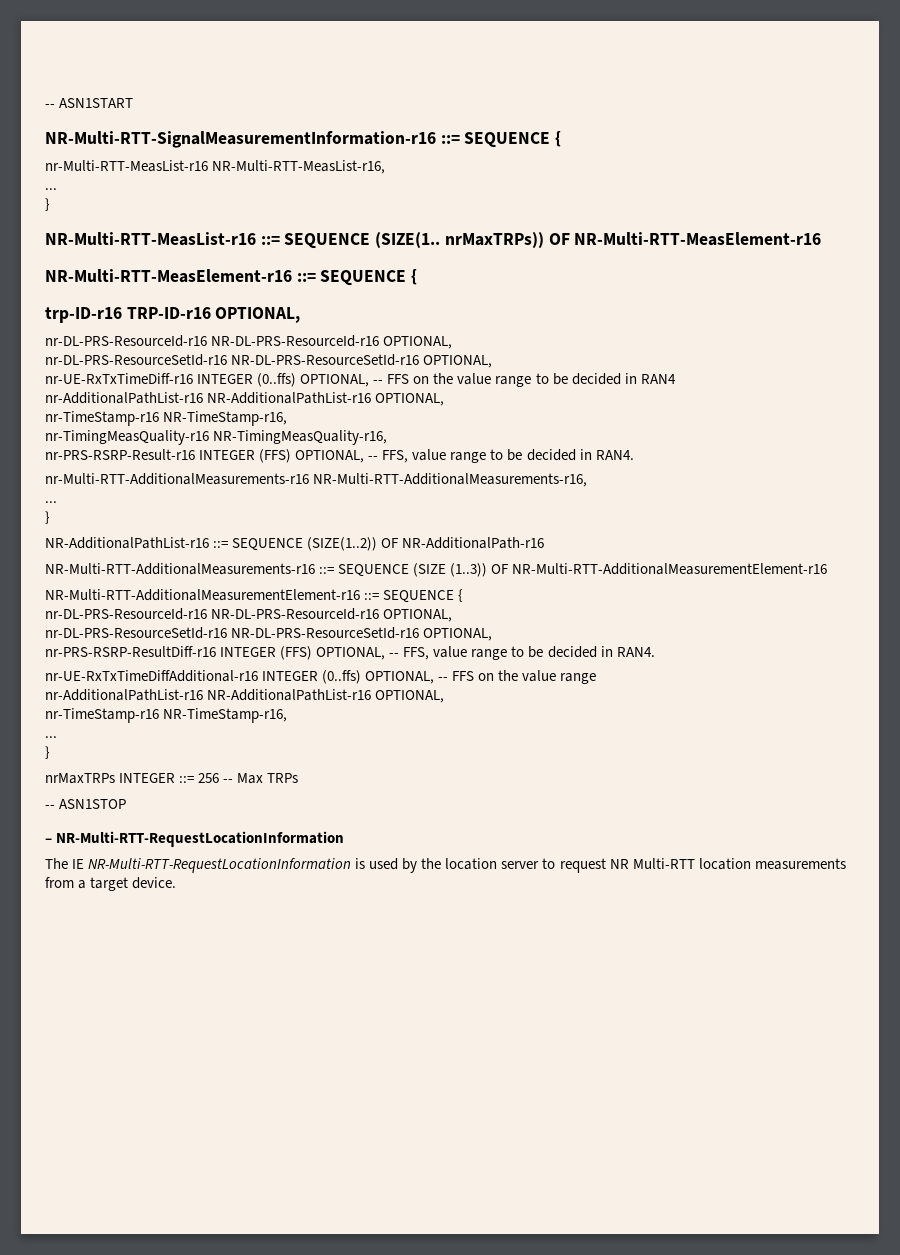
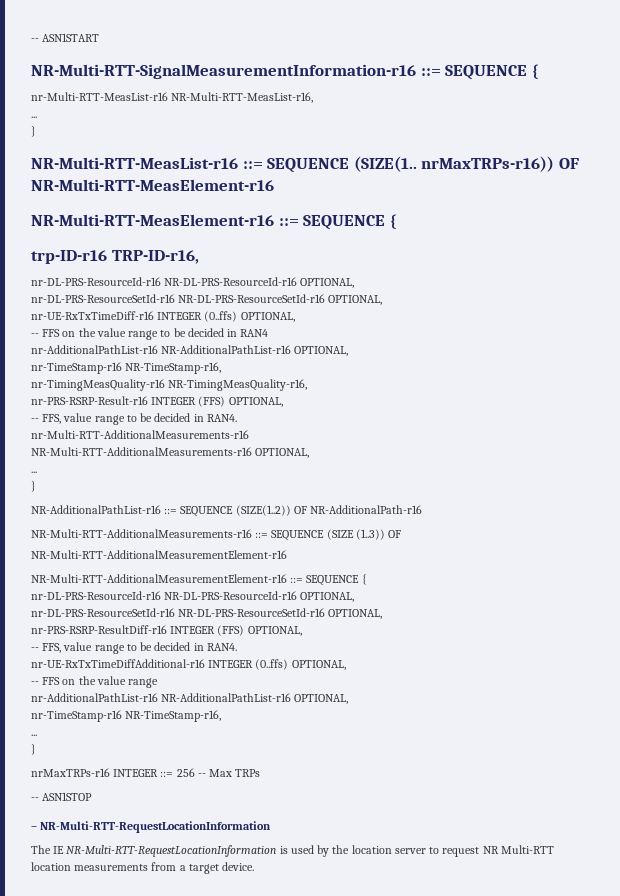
[444,232,544,248] nrMaxTRPs)) -> [421,156,555,172] nrMaxTRPs-r16))
[126,307,301,323] TRP-ID-r16 OPTIONAL, -> [111,250,199,264] TRP-ID-r16,
(370, 380) none -> (295, 317) //
(365, 456) none -> (283, 402) //
[313,473,588,487] NR-Multi-RTT-AdditionalMeasurements-r16, -> [31,447,310,458] // NR-Multi-RTT-AdditionalMeasurements-r16 OPTIONAL,
(510, 569) none -> (402, 534) //
(386, 653) none -> (302, 631) //
(435, 677) none -> (346, 665) //
[45,773,115,784] nrMaxTRPs -> [31,768,110,777] nrMaxTRPs-r16

